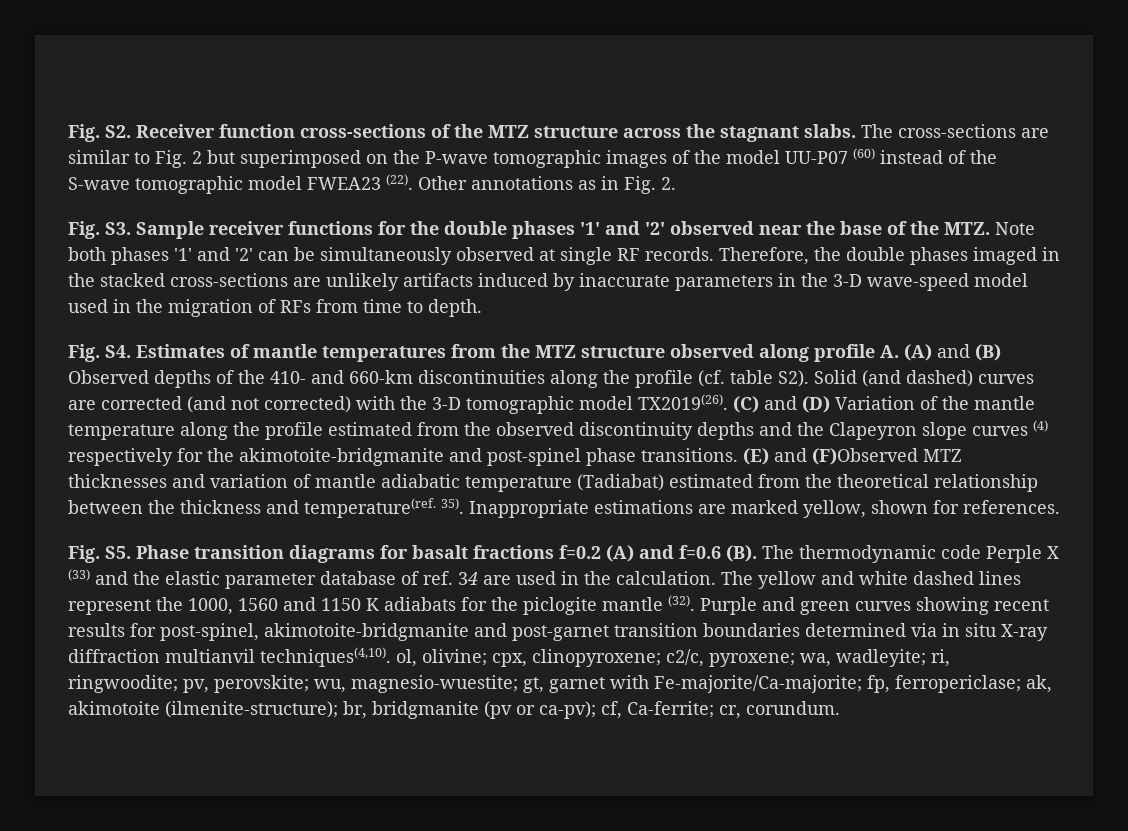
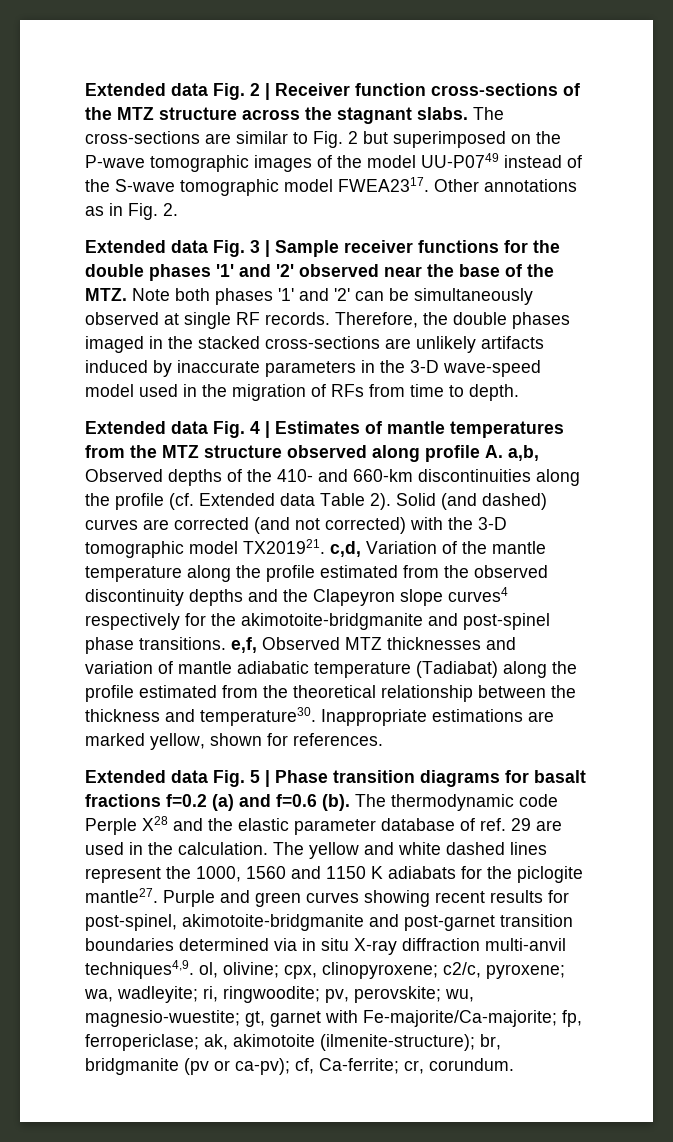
[68,124,131,142] Fig. S2. -> [85,83,270,100] Extended data Fig. 2 |
[785,148,875,164] UU-P07 (60) -> [421,153,499,168] UU-P0749
[307,174,413,190] FWEA23 (22). -> [338,177,429,192] FWEA2317.
[68,221,131,239] Fig. S3. -> [85,240,270,257] Extended data Fig. 3 |
[68,344,131,362] Fig. S4. -> [85,421,270,438] Extended data Fig. 4 |
[904,344,1001,361] (A) and (B) -> [508,445,539,461] a,b,
[730,370,809,387] table S2). -> [199,493,391,510] Extended data Table 2).
[638,394,830,413] TX2019(26). (C) and (D) -> [243,539,361,557] TX201921. c,d,
[972,420,1048,436] curves (4) -> [448,587,508,602] curves4
[743,448,918,465] (E) and (F)Observed -> [231,637,340,653] e,f, Observed
(664, 482) none -> [503,661,577,678] [85,685,134,702] along the profile
[304,498,464,518] temperature(ref. 35). -> [200,707,316,726] temperature30.
[68,545,131,563] Fig. S5. -> [85,770,270,787] Extended data Fig. 5 |
[606,545,634,562] (A) -> [212,794,234,811] (a)
[726,545,757,562] (B). -> [322,794,350,811] (b).
[1047,546,1059,559] [68,569,90,581] X (33) -> [142,816,168,831] X28
[458,572,478,585] 34 -> [511,818,531,831] 29
[602,595,695,611] mantle (32). -> [85,888,158,903] mantle27.
[165,647,391,667] multianvil techniques(4,10). -> [485,938,566,951] [85,960,194,979] multi-anvil techniques4,9.

